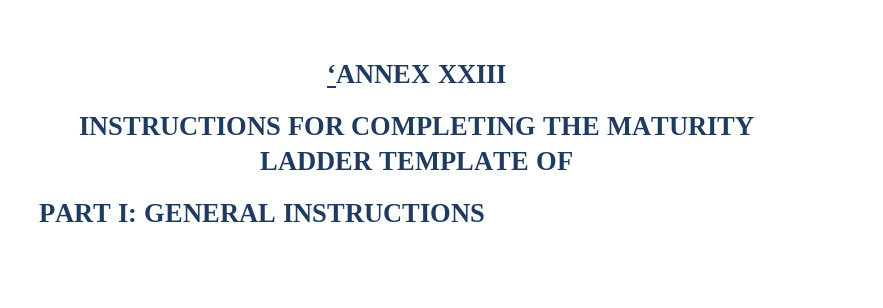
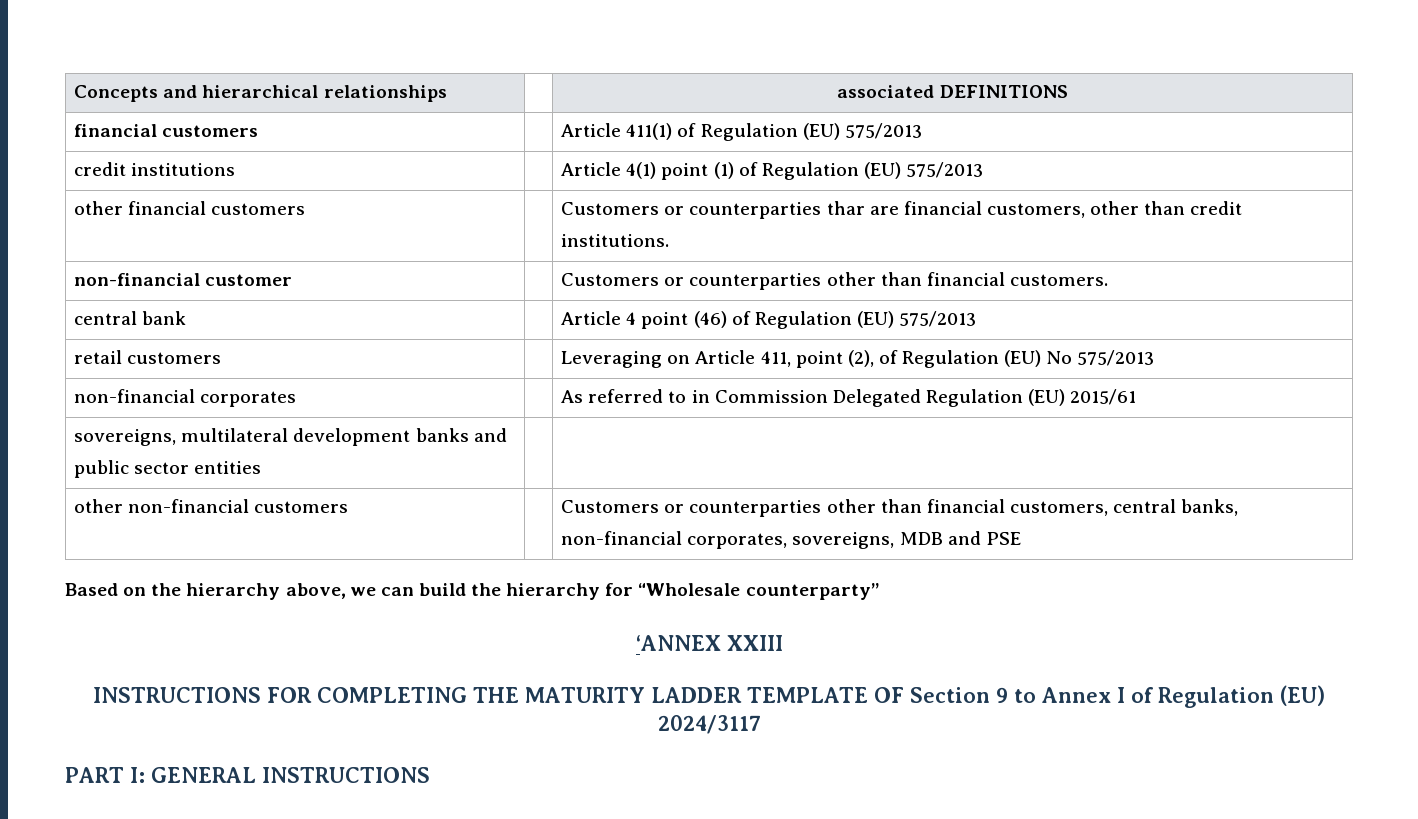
(327, 73) none -> [74,85,447,102] [837,85,1068,98] [74,124,259,137] [561,123,922,141] [74,162,236,176] [561,162,984,180] [74,201,306,215] [561,201,1243,219] [561,234,670,247] [74,273,293,286] [561,272,1108,290] [74,311,187,325] [561,311,977,329] [74,350,222,364] [561,350,1155,368] [74,389,297,407] [561,389,1137,407] [74,428,507,446] [74,460,262,478] [74,499,349,513] [561,499,1239,517] [561,531,1021,549] [65,583,879,600] Concepts and hierarchical relationships | | associated DEFINITIONS // financial customers | | Article 411(1) of Regulation (EU) 575/2013 // credit institutions | | Article 4(1) point (1) of Regulation (EU) 575/2013 // other financial customers | | Customers or counterparties thar are financial customers, other than credit institutions. // non-financial customer | | Customers or counterparties other than financial customers. // central bank | | Article 4 point (46) of Regulation (EU) 575/2013 // retail customers | | Leveraging on Article 411, point (2), of Regulation (EU) No 575/2013 // non-financial corporates | | As referred to in Commission Delegated Regulation (EU) 2015/61 // sovereigns, multilateral development banks and public sector entities | | // other non-financial customers | | Customers or counterparties other than financial customers, central banks, non-financial corporates, sovereigns, MDB and PSE // Based on the hierarchy above, we can build the hierarchy for “Wholesale counterparty” //
(574, 161) none -> [910,685,1326,708] [657,715,761,734] Section 9 to Annex I of Regulation (EU) 2024/3117

